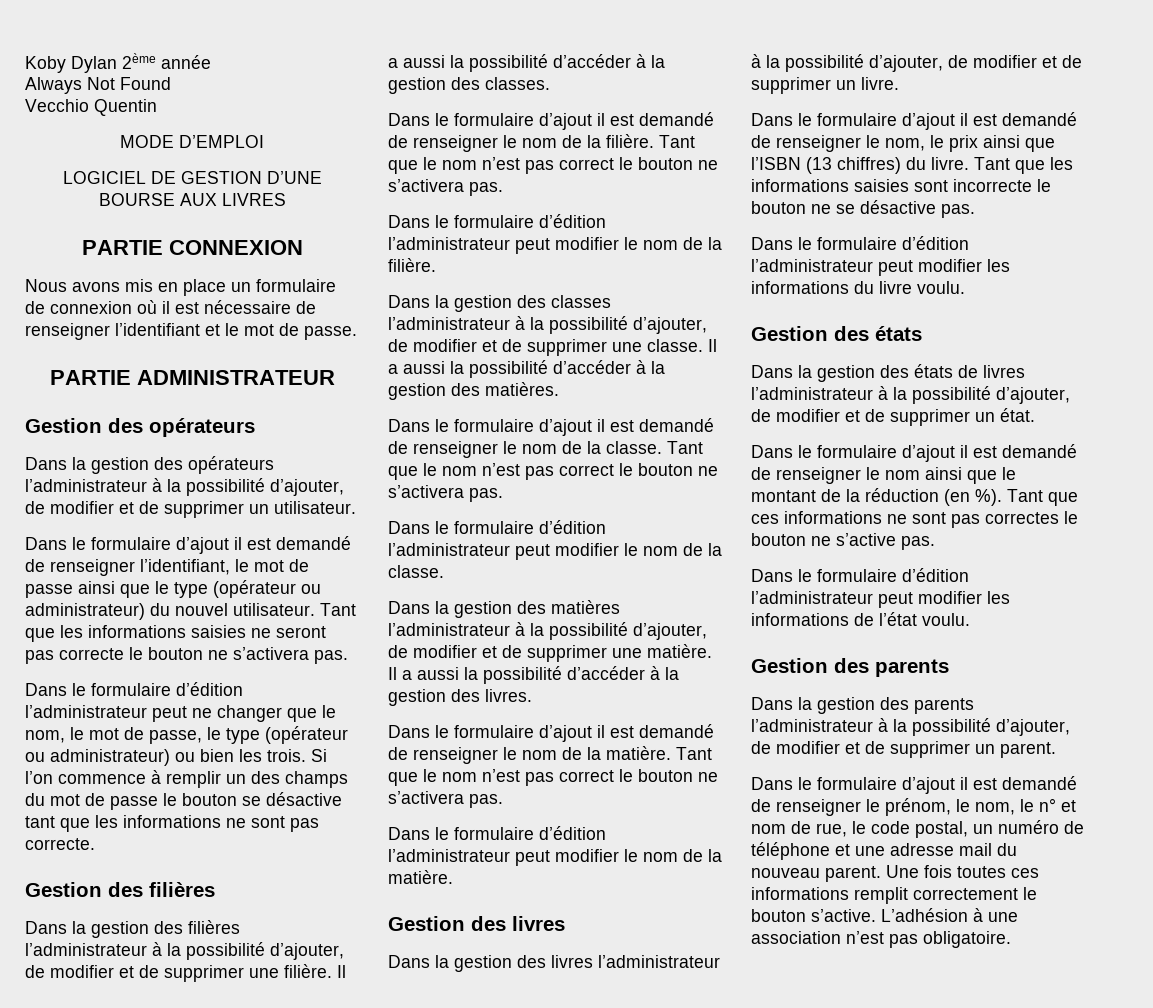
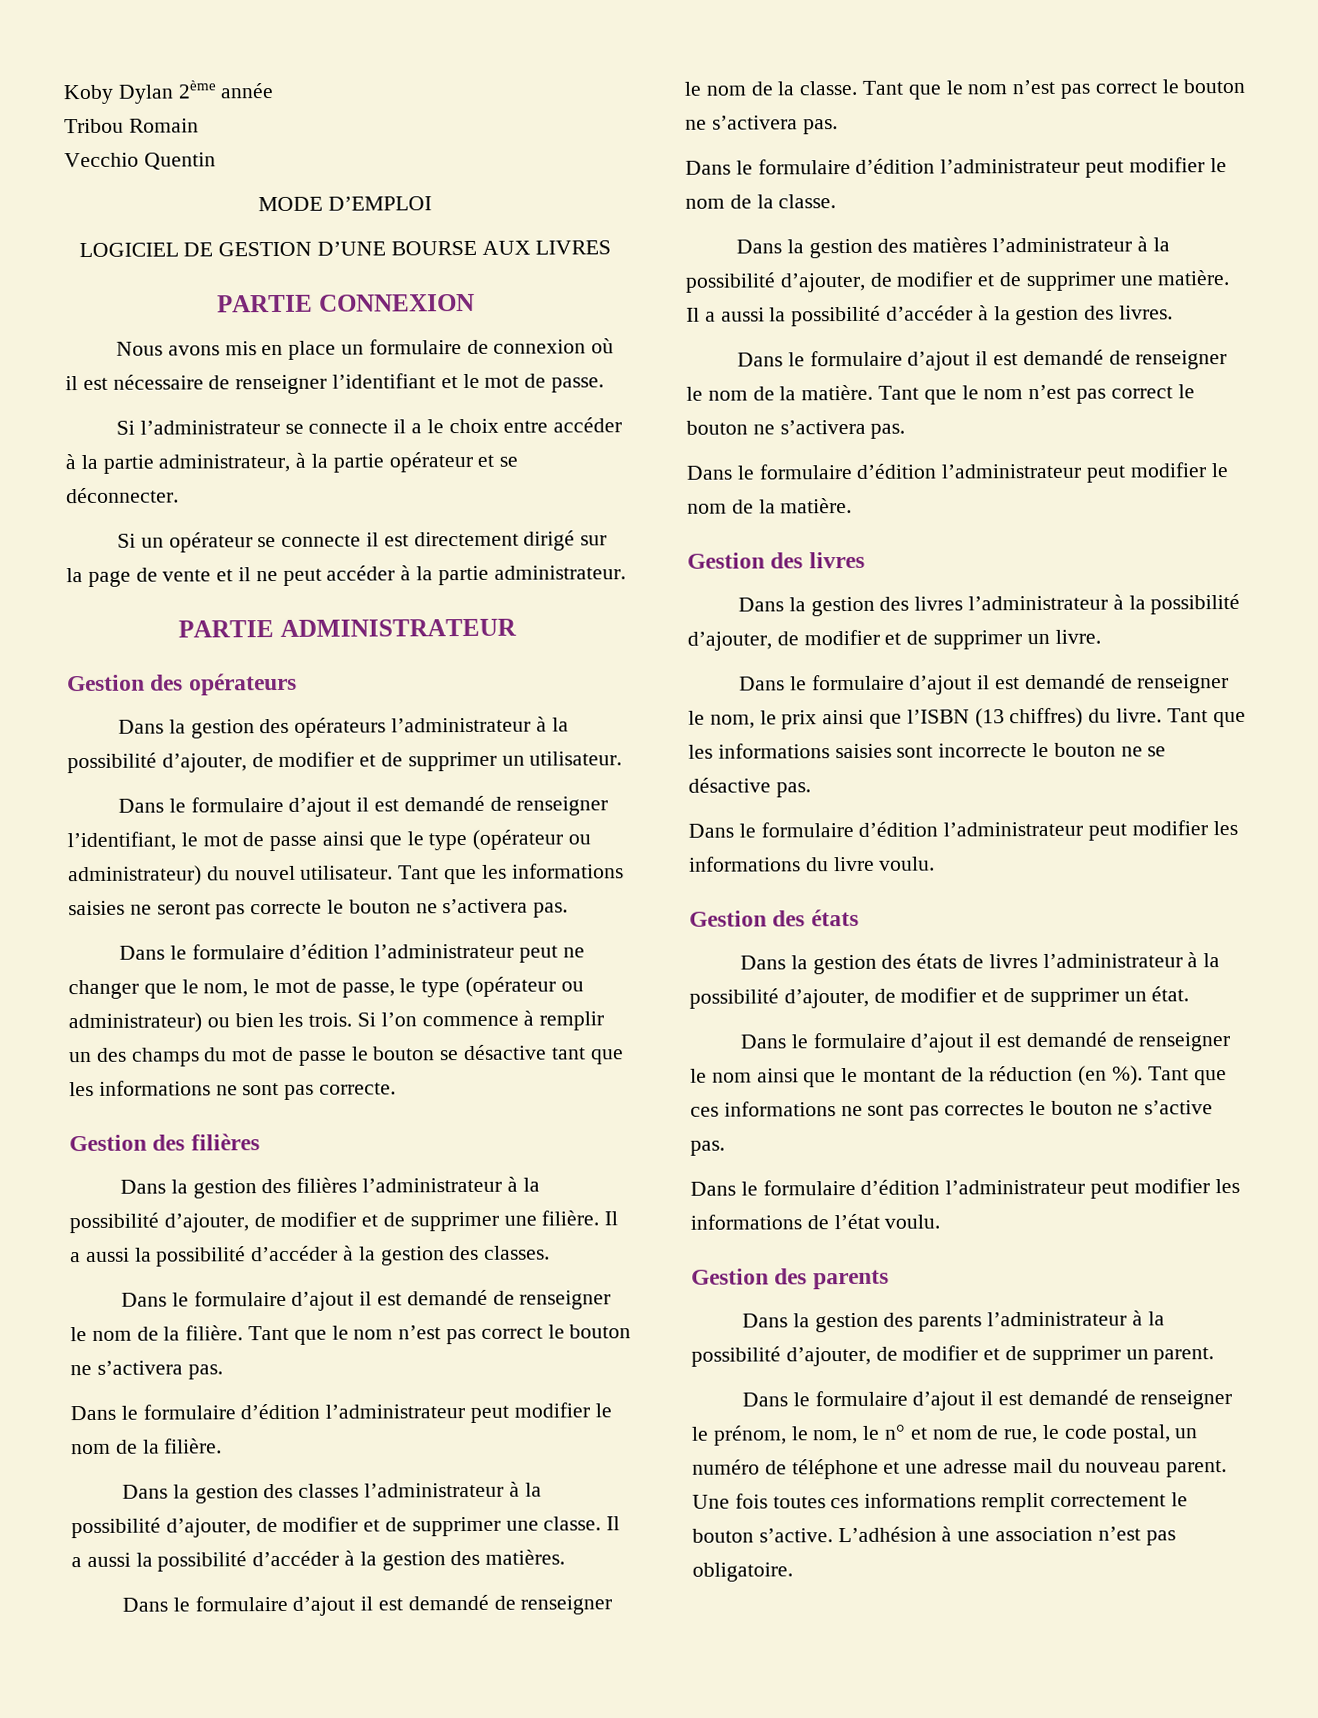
[25,77,171,94] Always Not Found -> [64,118,199,134] Tribou Romain
(357, 333) none -> [116,417,623,435] [65,451,519,474] [66,487,179,504] [117,530,608,553] [66,565,626,587] // Si l’administrateur se connecte il a le choix entre accéder à la partie administrateur, à la partie opérateur et se déconnecter. // Si un opérateur se connecte il est directement dirigé sur la page de vente et il ne peut accéder à la partie administrateur.

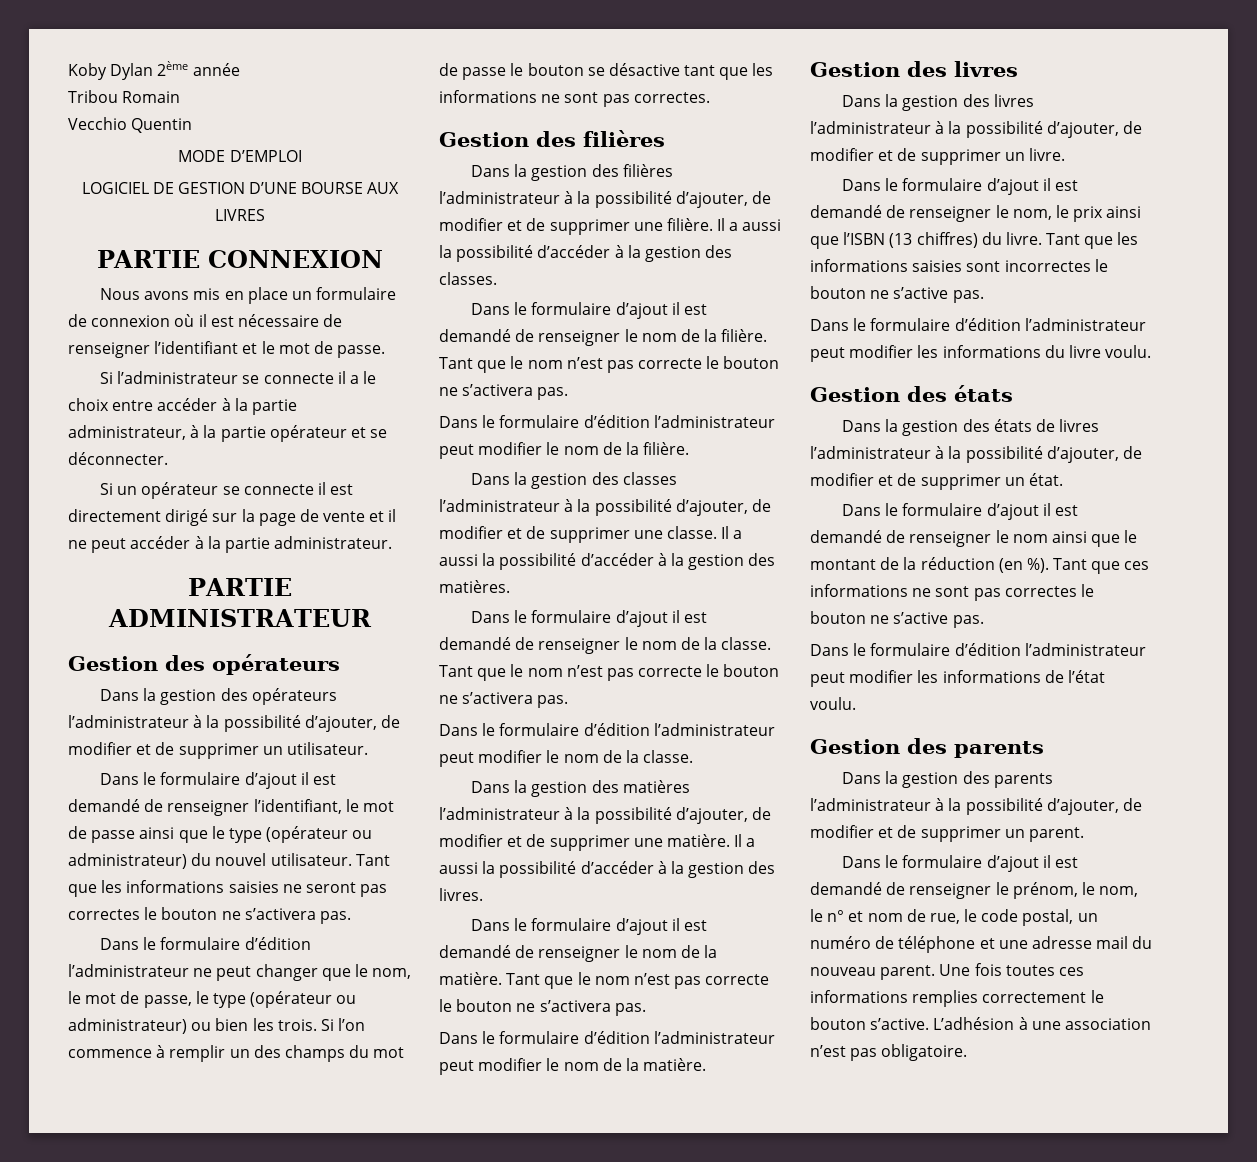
[250,901,323,915] correcte -> [68,909,140,920] correctes
[519,945,585,963] peut ne -> [193,966,252,981] ne peut
[319,1082,397,1095] correcte. -> [633,92,710,103] correctes.
[480,1326,543,1339] correct -> [638,358,703,369] correcte
[1094,81,1157,94] correct -> [638,666,703,677] correcte
[1110,386,1173,399] correct -> [705,974,770,985] correcte
[938,742,1167,758] [688,777,771,793] incorrecte le bouton ne se désactive -> [1004,259,1108,272] [810,286,949,299] incorrectes le bouton ne s’active
[981,1492,1046,1513] remplit -> [912,990,979,1007] remplies

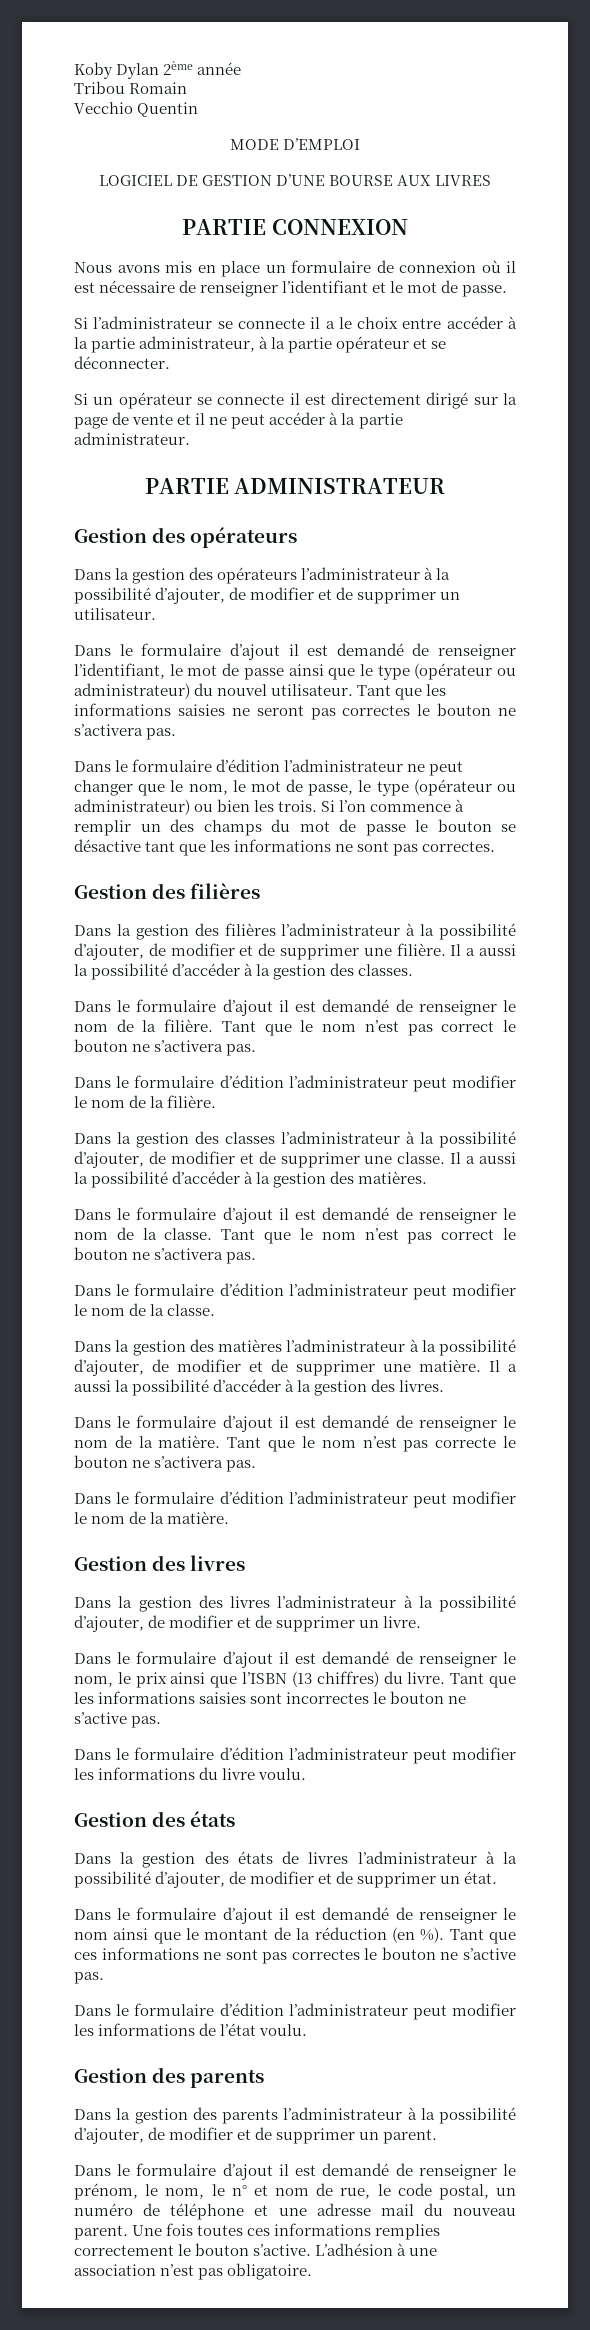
[638,358,703,369] correcte -> [441,1021,495,1032] correct
[638,666,703,677] correcte -> [441,1229,495,1240] correct

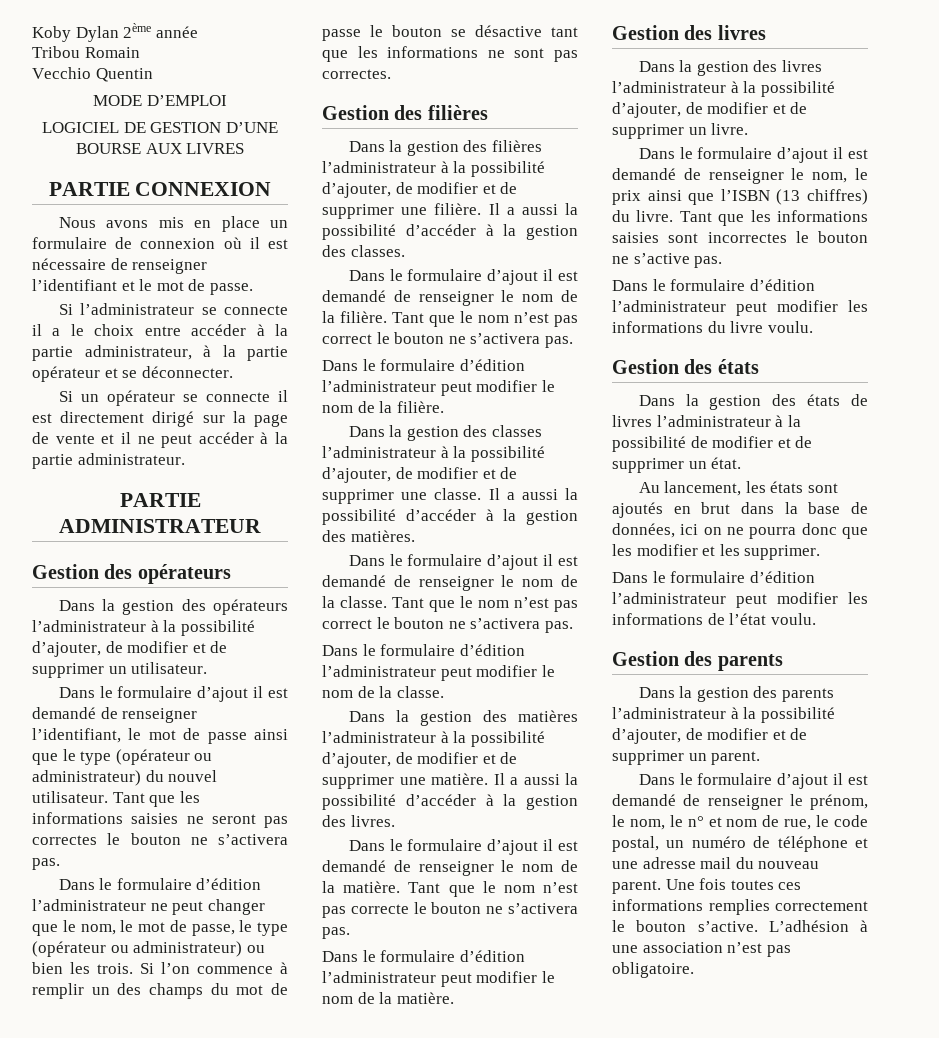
[155,1871,226,1888] d’ajouter, -> (686, 444) none
[74,1907,516,1924] [74,1927,516,1944] [74,1947,516,1964] [74,1972,104,1984] Dans le formulaire d’ajout il est demandé de renseigner le nom ainsi que le montant de la réduction (en %). Tant que ces informations ne sont pas correctes le bouton ne s’active pas. -> [638,481,838,496] [612,502,868,518] [612,523,868,539] [612,544,821,560] Au lancement, les états sont ajoutés en brut dans la base de données, ici on ne pourra donc que les modifier et les supprimer.

